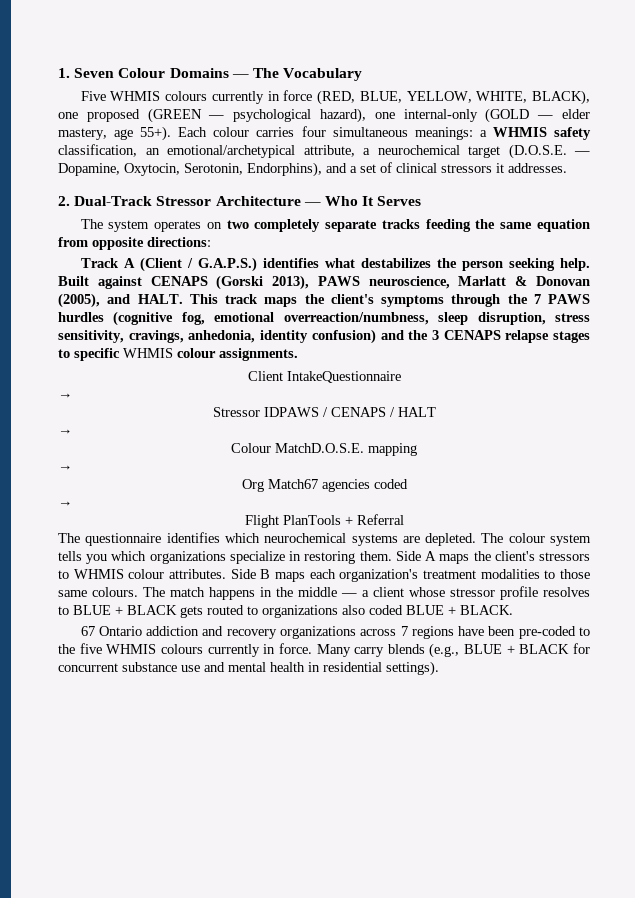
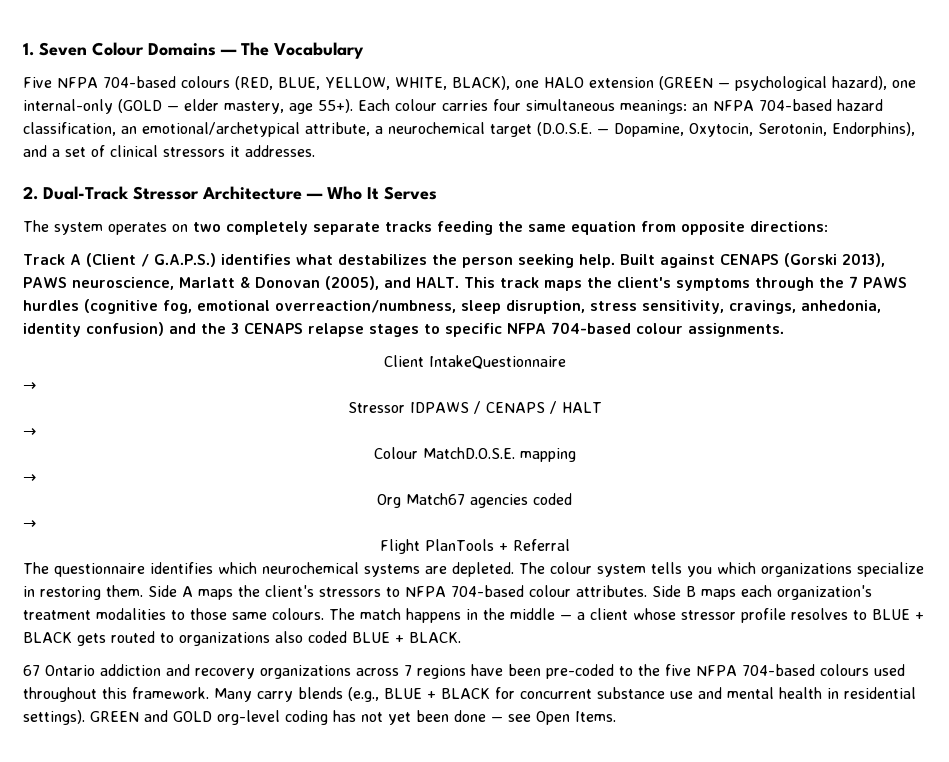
[110,90,313,104] WHMIS colours currently in force -> [57,76,230,88] NFPA 704-based colours
[86,109,140,122] proposed -> [544,77,654,88] HALO extension
[479,127,591,140] a WHMIS safety -> [692,99,883,111] an NFPA 704-based hazard
[123,348,173,358] WHMIS -> [507,322,631,334] NFPA 704-based
[73,569,124,579] WHMIS -> [405,585,524,597] NFPA 704-based
[106,643,312,657] WHMIS colours currently in force. -> [696,664,905,676] [23,687,209,702] NFPA 704-based colours used throughout this framework.
(439, 668) none -> [90,710,616,725] GREEN and GOLD org-level coding has not yet been done — see Open Items.

